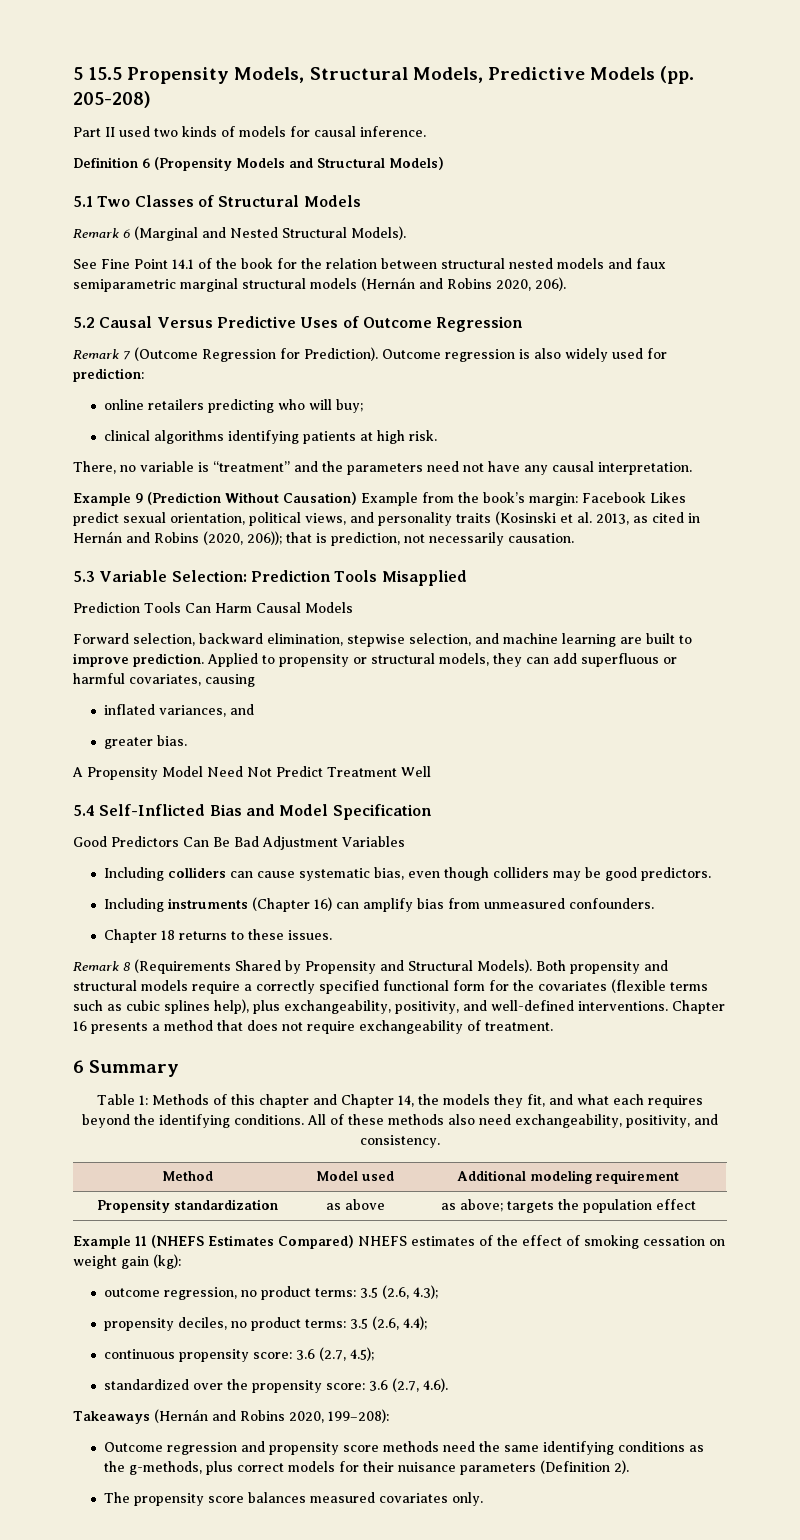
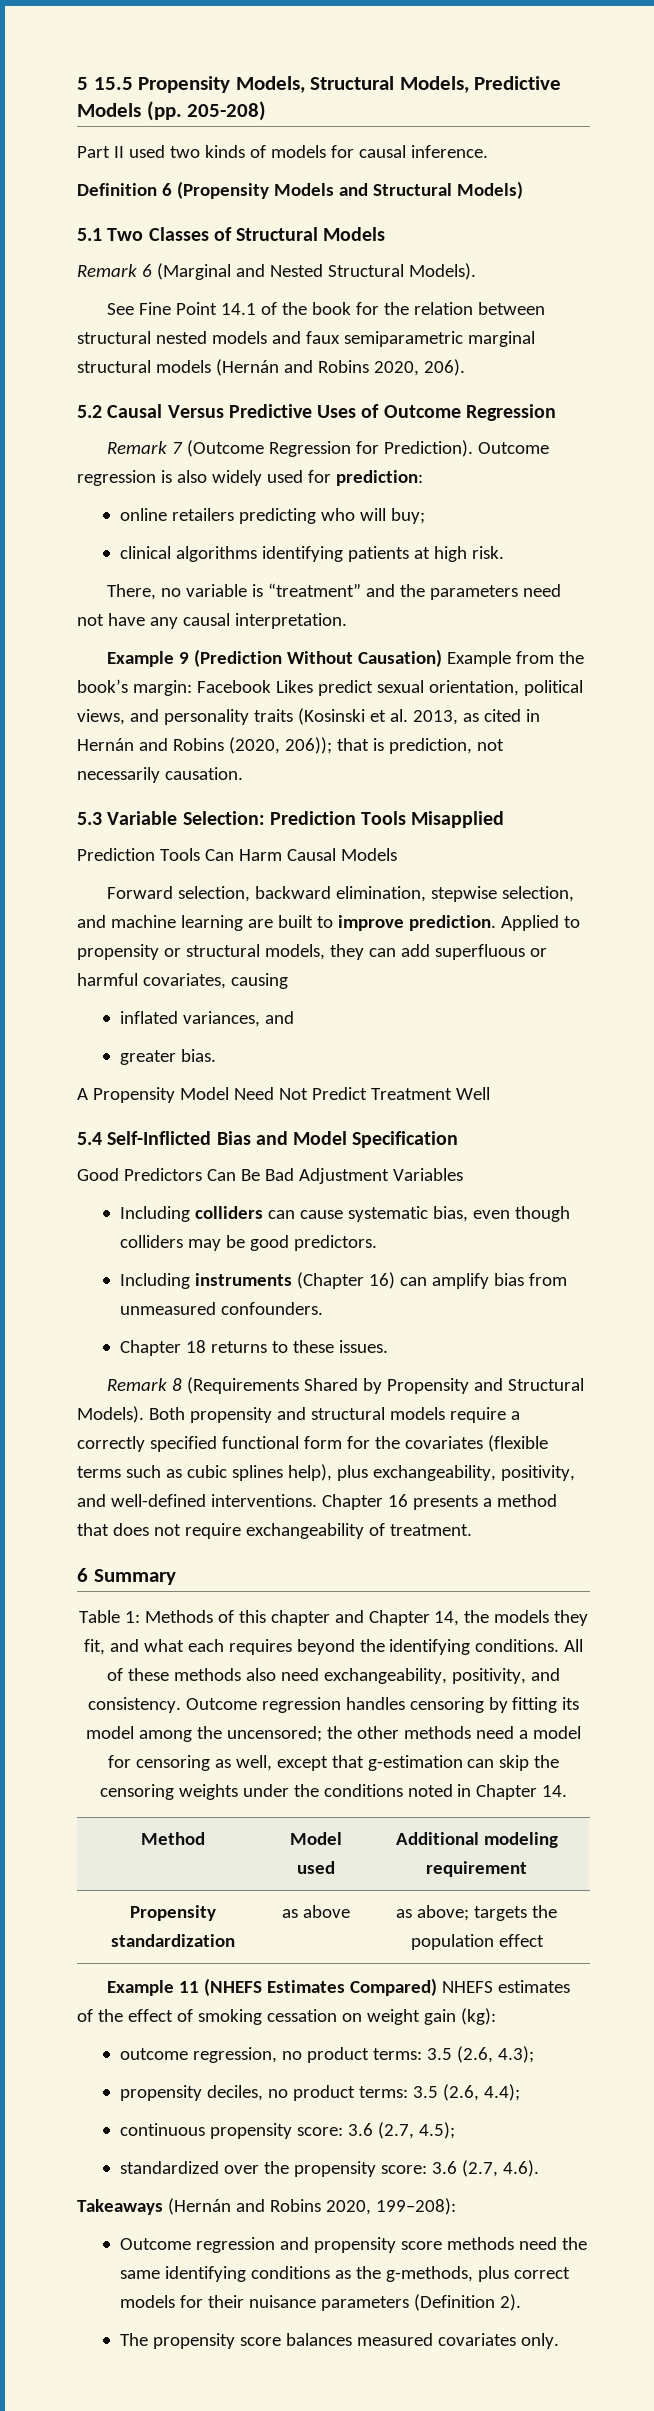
(440, 1141) none -> [185,1697,580,1713] [86,1726,581,1742] [107,1755,560,1771] [99,1784,568,1800] Outcome regression handles censoring by fitting its model among the uncensored; the other methods need a model for censoring as well, except that g-estimation can skip the censoring weights under the conditions noted in Chapter 14.

